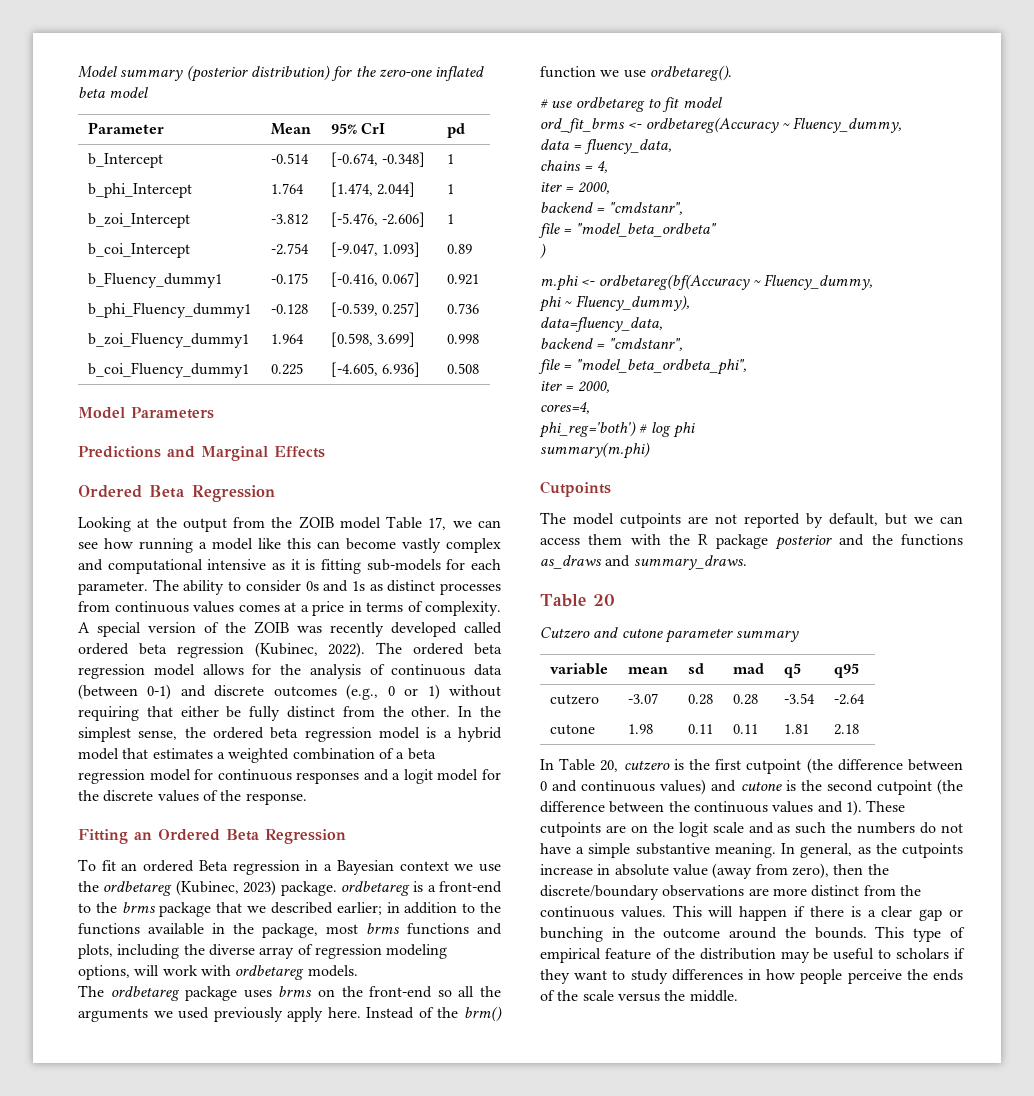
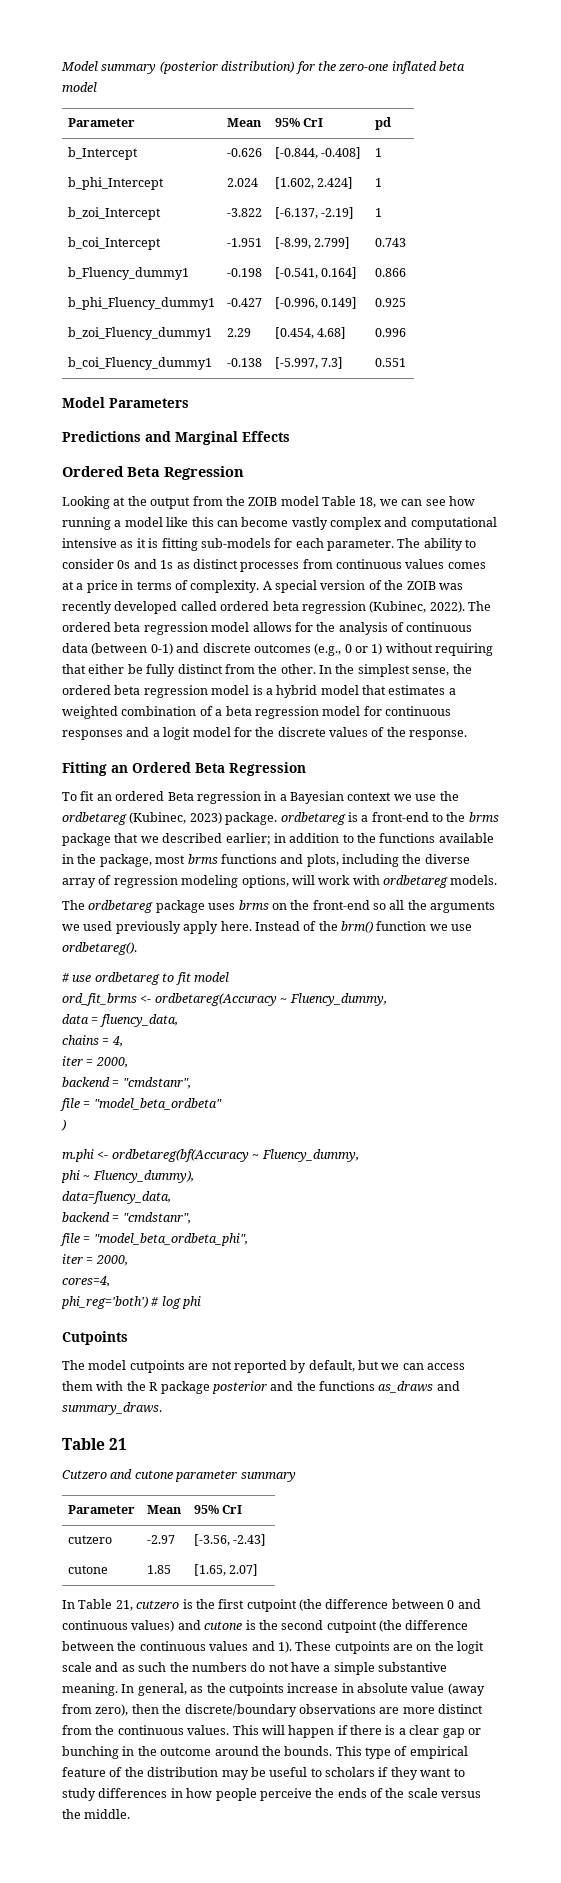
[270,153,309,164] [330,152,425,167] -0.514 | [-0.674, -0.348] -> [226,148,262,157] [274,147,362,159] -0.626 | [-0.844, -0.408]
[270,183,304,194] [330,182,415,197] 1.764 | [1.474, 2.044] -> [226,178,258,187] [274,177,354,189] 2.024 | [1.602, 2.424]
[270,214,308,225] [330,212,425,227] -3.812 | [-5.476, -2.606] -> [226,208,262,217] [274,207,355,219] -3.822 | [-6.137, -2.19]
[270,243,309,255] [330,242,420,257] [446,244,472,254] [87,272,222,288] [270,273,308,284] [330,272,420,287] [446,274,479,285] [87,302,251,318] [270,304,308,315] [330,302,420,317] [446,303,479,314] [87,332,249,348] [270,334,304,344] [330,332,415,347] [446,334,479,344] [87,362,249,378] [270,363,303,375] [330,362,420,377] [446,363,479,374] -2.754 | [-9.047, 1.093] | 0.89 // b_Fluency_dummy1 | -0.175 | [-0.416, 0.067] | 0.921 // b_phi_Fluency_dummy1 | -0.128 | [-0.539, 0.257] | 0.736 // b_zoi_Fluency_dummy1 | 1.964 | [0.598, 3.699] | 0.998 // b_coi_Fluency_dummy1 | 0.225 | [-4.605, 6.936] | 0.508 -> [226,238,262,247] [274,237,351,249] [374,238,406,247] [67,267,189,280] [226,268,262,277] [274,267,358,279] [374,268,406,277] [67,297,215,310] [226,298,262,307] [274,297,358,309] [374,298,406,307] [67,327,212,340] [226,328,251,337] [274,327,347,339] [374,328,406,337] [67,357,212,370] [226,358,262,367] [274,357,344,369] [374,358,406,367] -1.951 | [-8.99, 2.799] | 0.743 // b_Fluency_dummy1 | -0.198 | [-0.541, 0.164] | 0.866 // b_phi_Fluency_dummy1 | -0.427 | [-0.996, 0.149] | 0.925 // b_zoi_Fluency_dummy1 | 2.29 | [0.454, 4.68] | 0.996 // b_coi_Fluency_dummy1 | -0.138 | [-5.997, 7.3] | 0.551
[428,517,447,530] 17, -> [359,497,377,508] 18,
[540,442,650,459] // summary(m.phi) -> (202, 1302) none
[592,594,615,606] 20 -> [109,1438,128,1450] 21
[549,663,608,675] [627,667,668,674] [687,663,704,674] [732,663,764,674] [783,663,801,678] [833,663,859,678] [549,694,599,705] [627,693,658,704] [687,694,713,705] [732,694,758,705] [783,693,815,704] [833,694,865,705] [549,724,595,735] [627,724,653,734] [687,724,713,734] [732,724,758,734] [783,724,809,734] [833,724,859,735] variable | mean | sd | mad | q5 | q95 // cutzero | -3.07 | 0.28 | 0.28 | -3.54 | -2.64 // cutone | 1.98 | 0.11 | 0.11 | 1.81 | 2.18 -> [67,1505,135,1514] [146,1505,182,1514] [193,1505,243,1514] [67,1535,112,1544] [146,1535,175,1544] [193,1534,267,1546] [67,1565,108,1574] [146,1565,171,1574] [193,1564,259,1576] Parameter | Mean | 95% CrI // cutzero | -2.97 | [-3.56, -2.43] // cutone | 1.85 | [1.65, 2.07]
[600,760,619,772] 20, -> [115,1600,133,1611] 21,

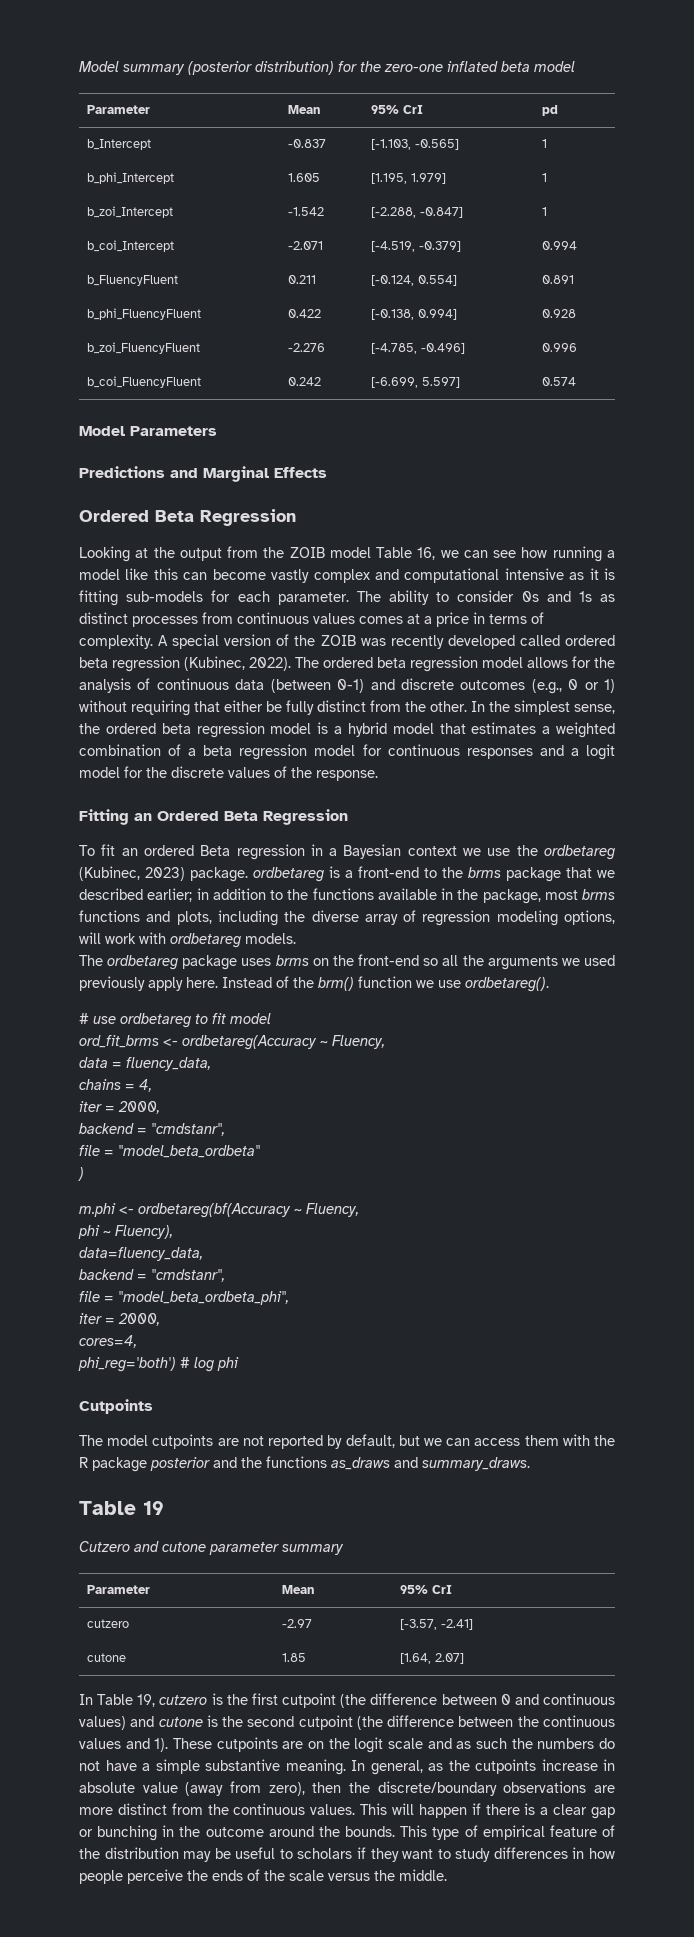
[226,148,262,157] [274,147,362,159] -0.626 | [-0.844, -0.408] -> [287,139,326,148] [370,139,459,150] -0.837 | [-1.103, -0.565]
[226,178,258,187] [274,177,354,189] 2.024 | [1.602, 2.424] -> [287,173,320,182] [370,173,446,184] 1.605 | [1.195, 1.979]
[226,208,262,217] [274,207,355,219] -3.822 | [-6.137, -2.19] -> [287,207,324,216] [370,207,463,218] -1.542 | [-2.288, -0.847]
[226,238,262,247] [274,237,351,249] [374,238,406,247] [67,267,189,280] [226,268,262,277] [274,267,358,279] [374,268,406,277] [67,297,215,310] [226,298,262,307] [274,297,358,309] [374,298,406,307] [67,327,212,340] [226,328,251,337] [274,327,347,339] [374,328,406,337] [67,357,212,370] [226,358,262,367] [274,357,344,369] [374,358,406,367] -1.951 | [-8.99, 2.799] | 0.743 // b_Fluency_dummy1 | -0.198 | [-0.541, 0.164] | 0.866 // b_phi_Fluency_dummy1 | -0.427 | [-0.996, 0.149] | 0.925 // b_zoi_Fluency_dummy1 | 2.29 | [0.454, 4.68] | 0.996 // b_coi_Fluency_dummy1 | -0.138 | [-5.997, 7.3] | 0.551 -> [287,241,323,250] [370,241,461,252] [541,241,577,250] [86,275,178,286] [287,275,316,284] [370,275,457,286] [541,275,574,284] [86,308,201,320] [287,309,321,318] [370,309,457,320] [541,309,576,318] [86,342,200,354] [287,343,325,352] [370,343,465,354] [541,343,577,352] [86,376,201,388] [287,377,321,386] [370,377,460,388] [541,377,576,386] -2.071 | [-4.519, -0.379] | 0.994 // b_FluencyFluent | 0.211 | [-0.124, 0.554] | 0.891 // b_phi_FluencyFluent | 0.422 | [-0.138, 0.994] | 0.928 // b_zoi_FluencyFluent | -2.276 | [-4.785, -0.496] | 0.996 // b_coi_FluencyFluent | 0.242 | [-6.699, 5.597] | 0.574
[359,497,377,508] 18, -> [417,547,436,560] 16,
[289,993,387,1006] Fluency_dummy, -> [332,1035,385,1049] Fluency,
[261,1149,359,1162] Fluency_dummy, -> [306,1203,359,1217] Fluency,
[92,1170,194,1183] Fluency_dummy), -> [115,1225,173,1239] Fluency),
[109,1438,128,1450] 21 -> [143,1501,164,1515] 19
[193,1534,267,1546] [-3.56, -2.43] -> [399,1619,473,1630] [-3.57, -2.41]
[193,1564,226,1576] [1.65, -> [399,1653,431,1664] [1.64,
[115,1600,133,1611] 21, -> [137,1694,156,1707] 19,

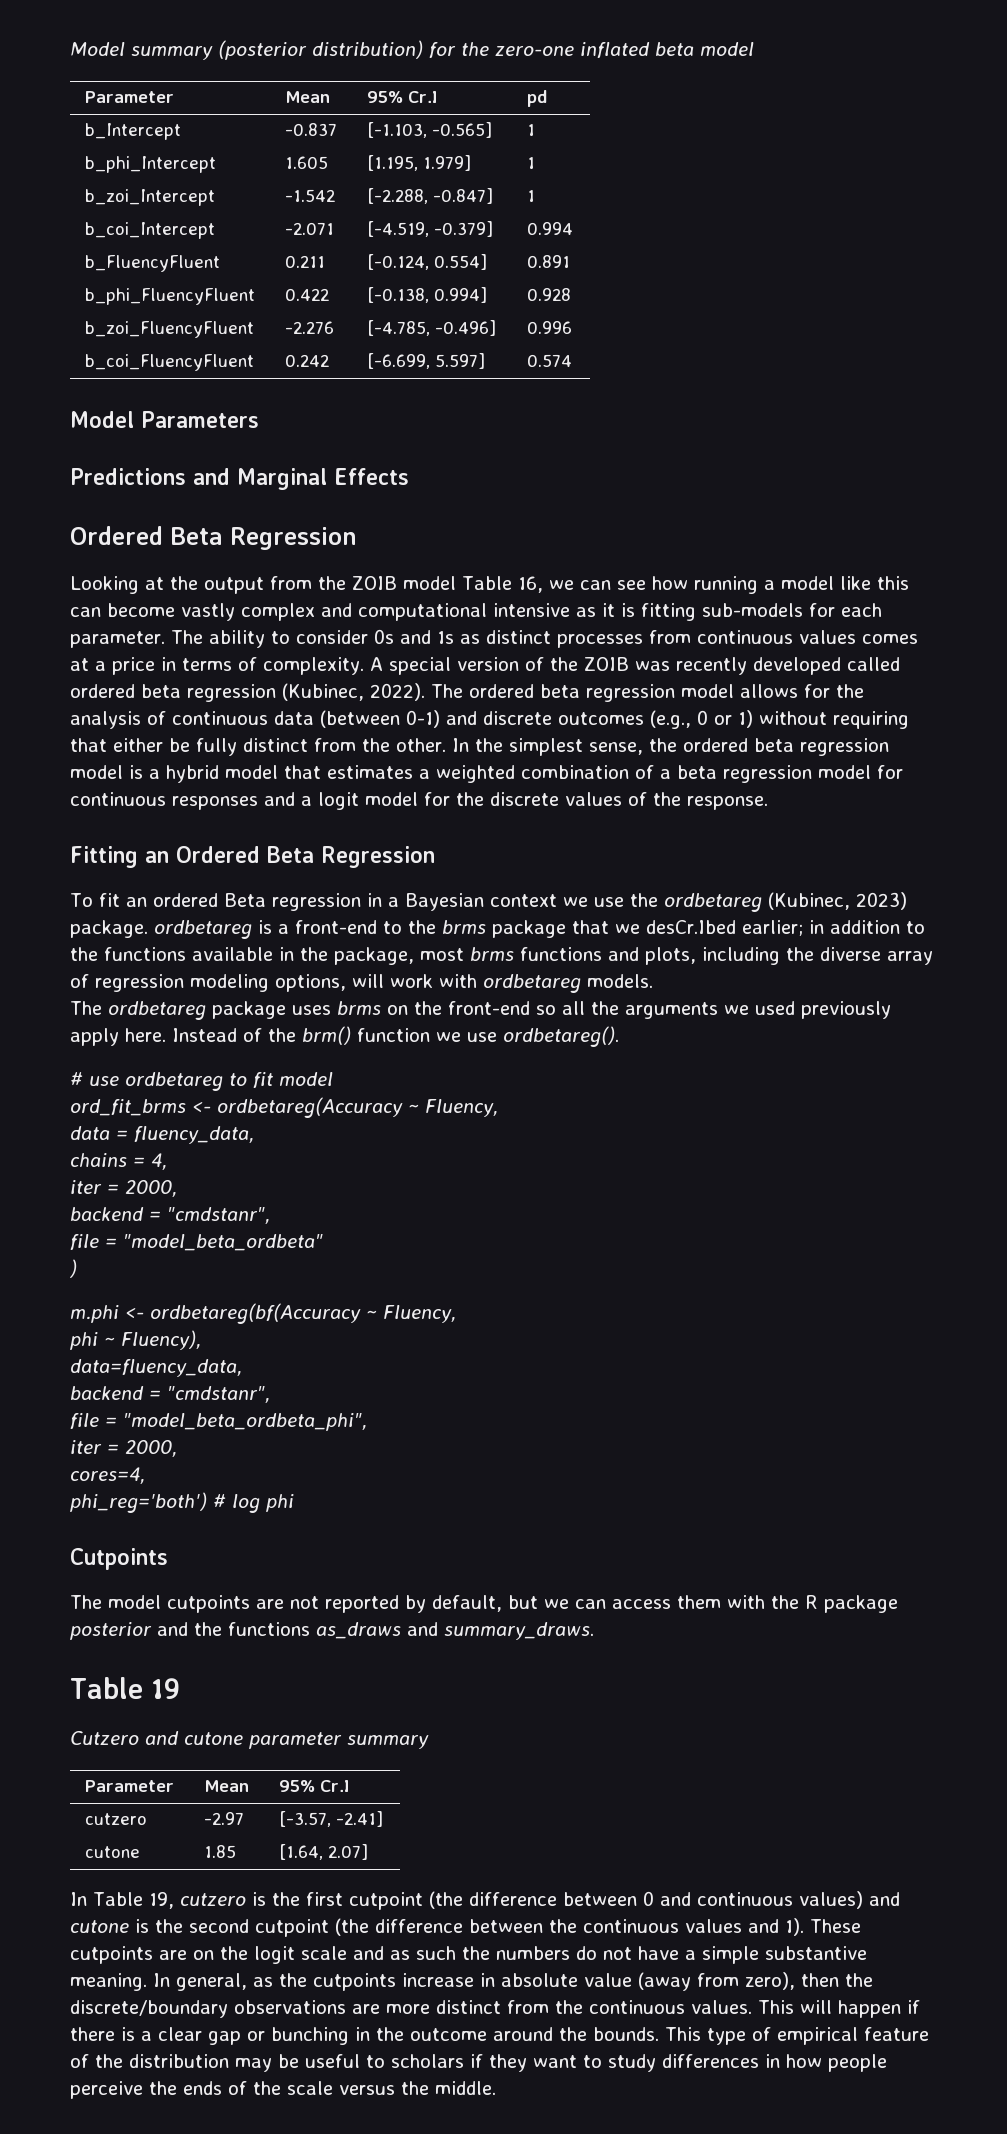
[402,105,423,114] CrI -> [407,91,437,103] Cr.I
[79,888,143,900] described -> [646,920,736,934] desCr.Ibed
[431,1585,452,1594] CrI -> [319,1780,349,1792] Cr.I

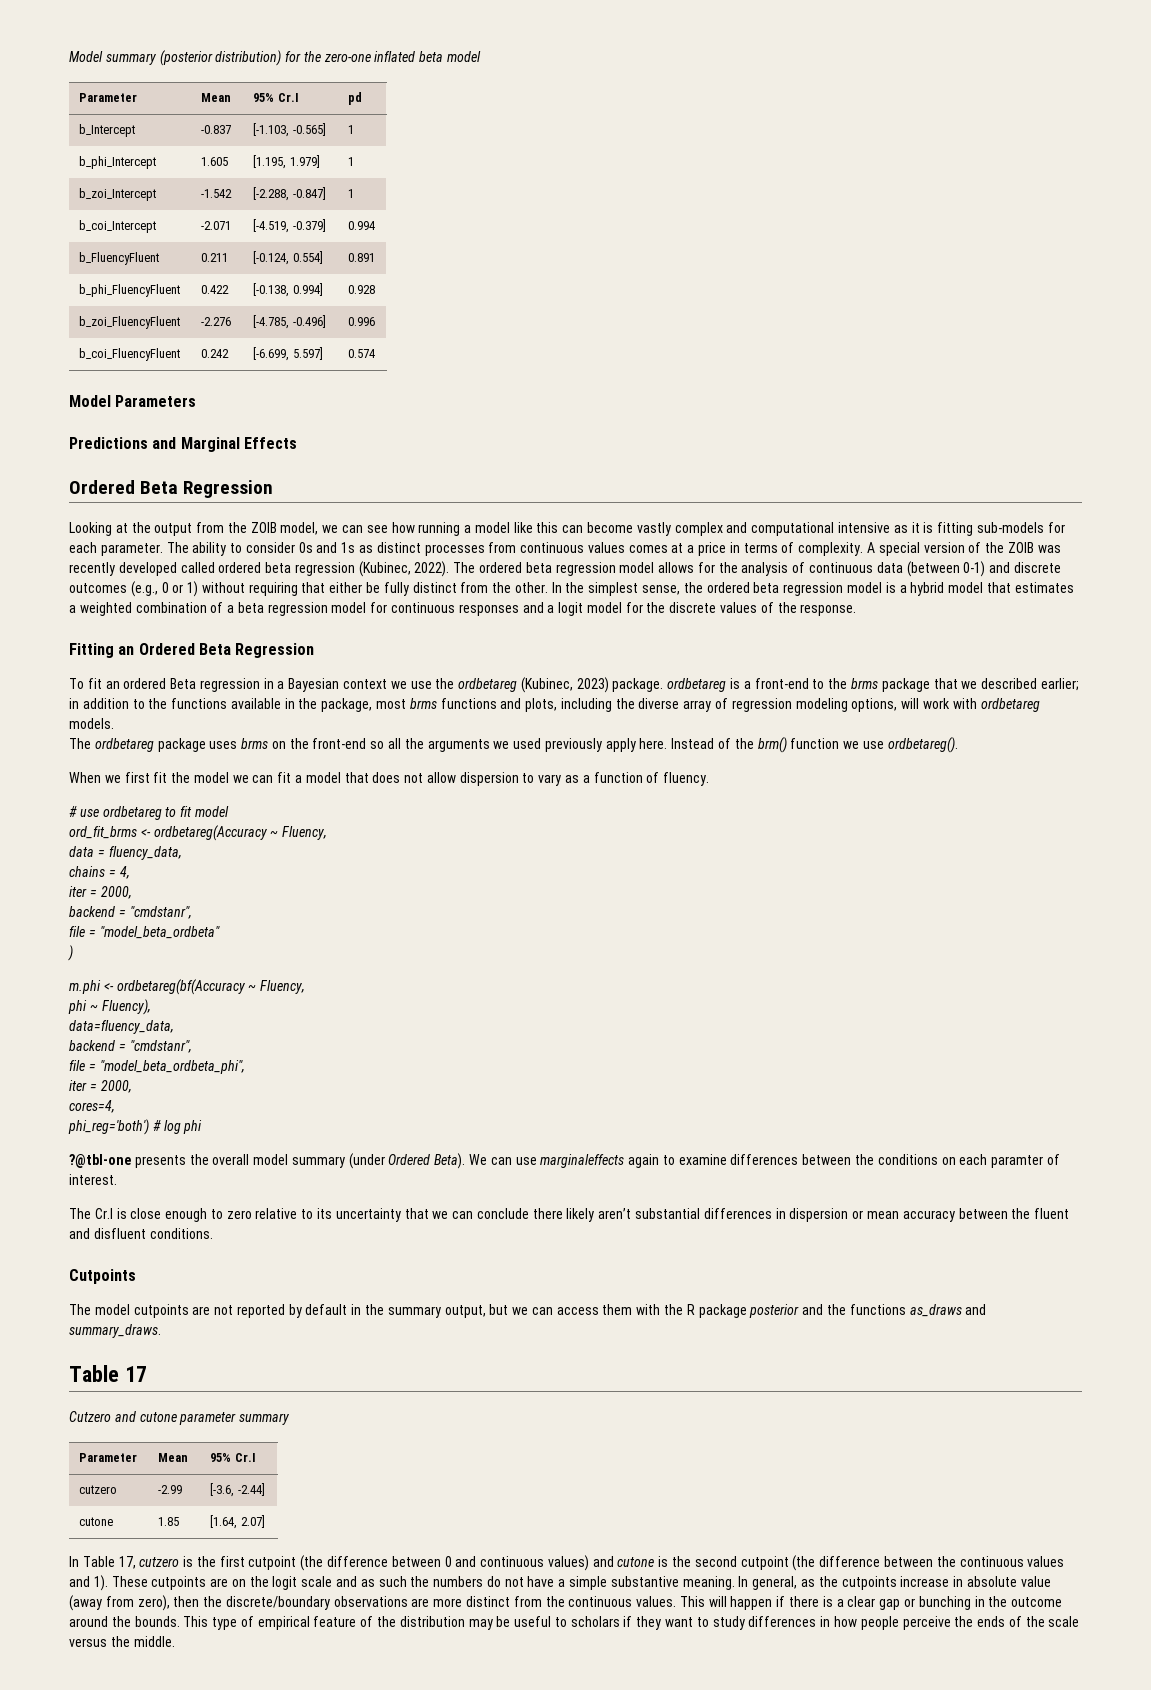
[403,576,543,593] model Table 16, -> [280,522,319,535] model,
[646,920,736,934] desCr.Ibed -> [981,678,1038,689] described
(619, 1036) none -> [69,772,710,786] // When we first fit the model we can fit a model that does not allow dispersion to vary as a function of fluency.
(294, 1503) none -> [69,1153,1060,1169] [69,1174,117,1185] [69,1208,1070,1222] [69,1228,213,1239] // ?@tbl-one presents the overall model summary (under Ordered Beta). We can use marginaleffects again to examine differences between the conditions on each paramter of interest. // The Cr.I is close enough to zero relative to its uncertainty that we can conclude there likely aren’t substantial differences in dispersion or mean accuracy between the fluent and disfluent conditions.
[432,1595,502,1612] default, -> [305,1304,486,1318] default in the summary output,
[150,1678,180,1699] 19 -> [124,1366,147,1382] 17
[203,1812,244,1825] [278,1811,383,1827] -2.97 | [-3.57, -2.41] -> [158,1485,183,1494] [210,1483,265,1497] -2.99 | [-3.6, -2.44]
[148,1892,174,1909] 19, -> [118,1556,136,1569] 17,

